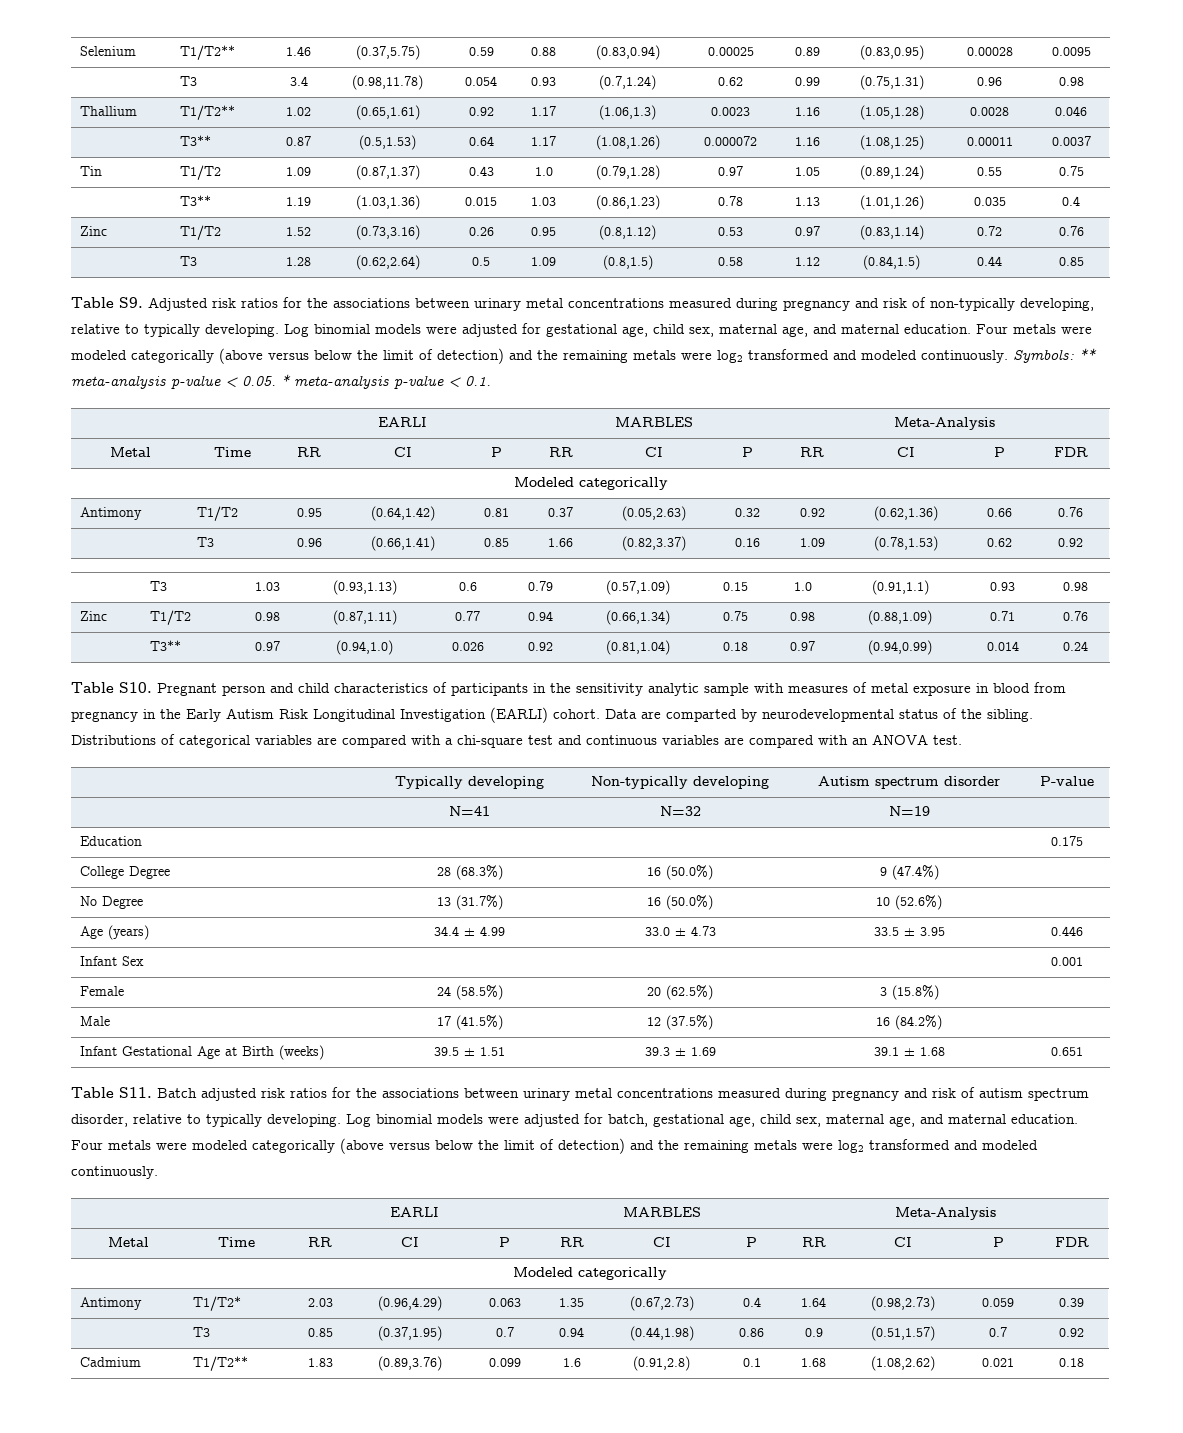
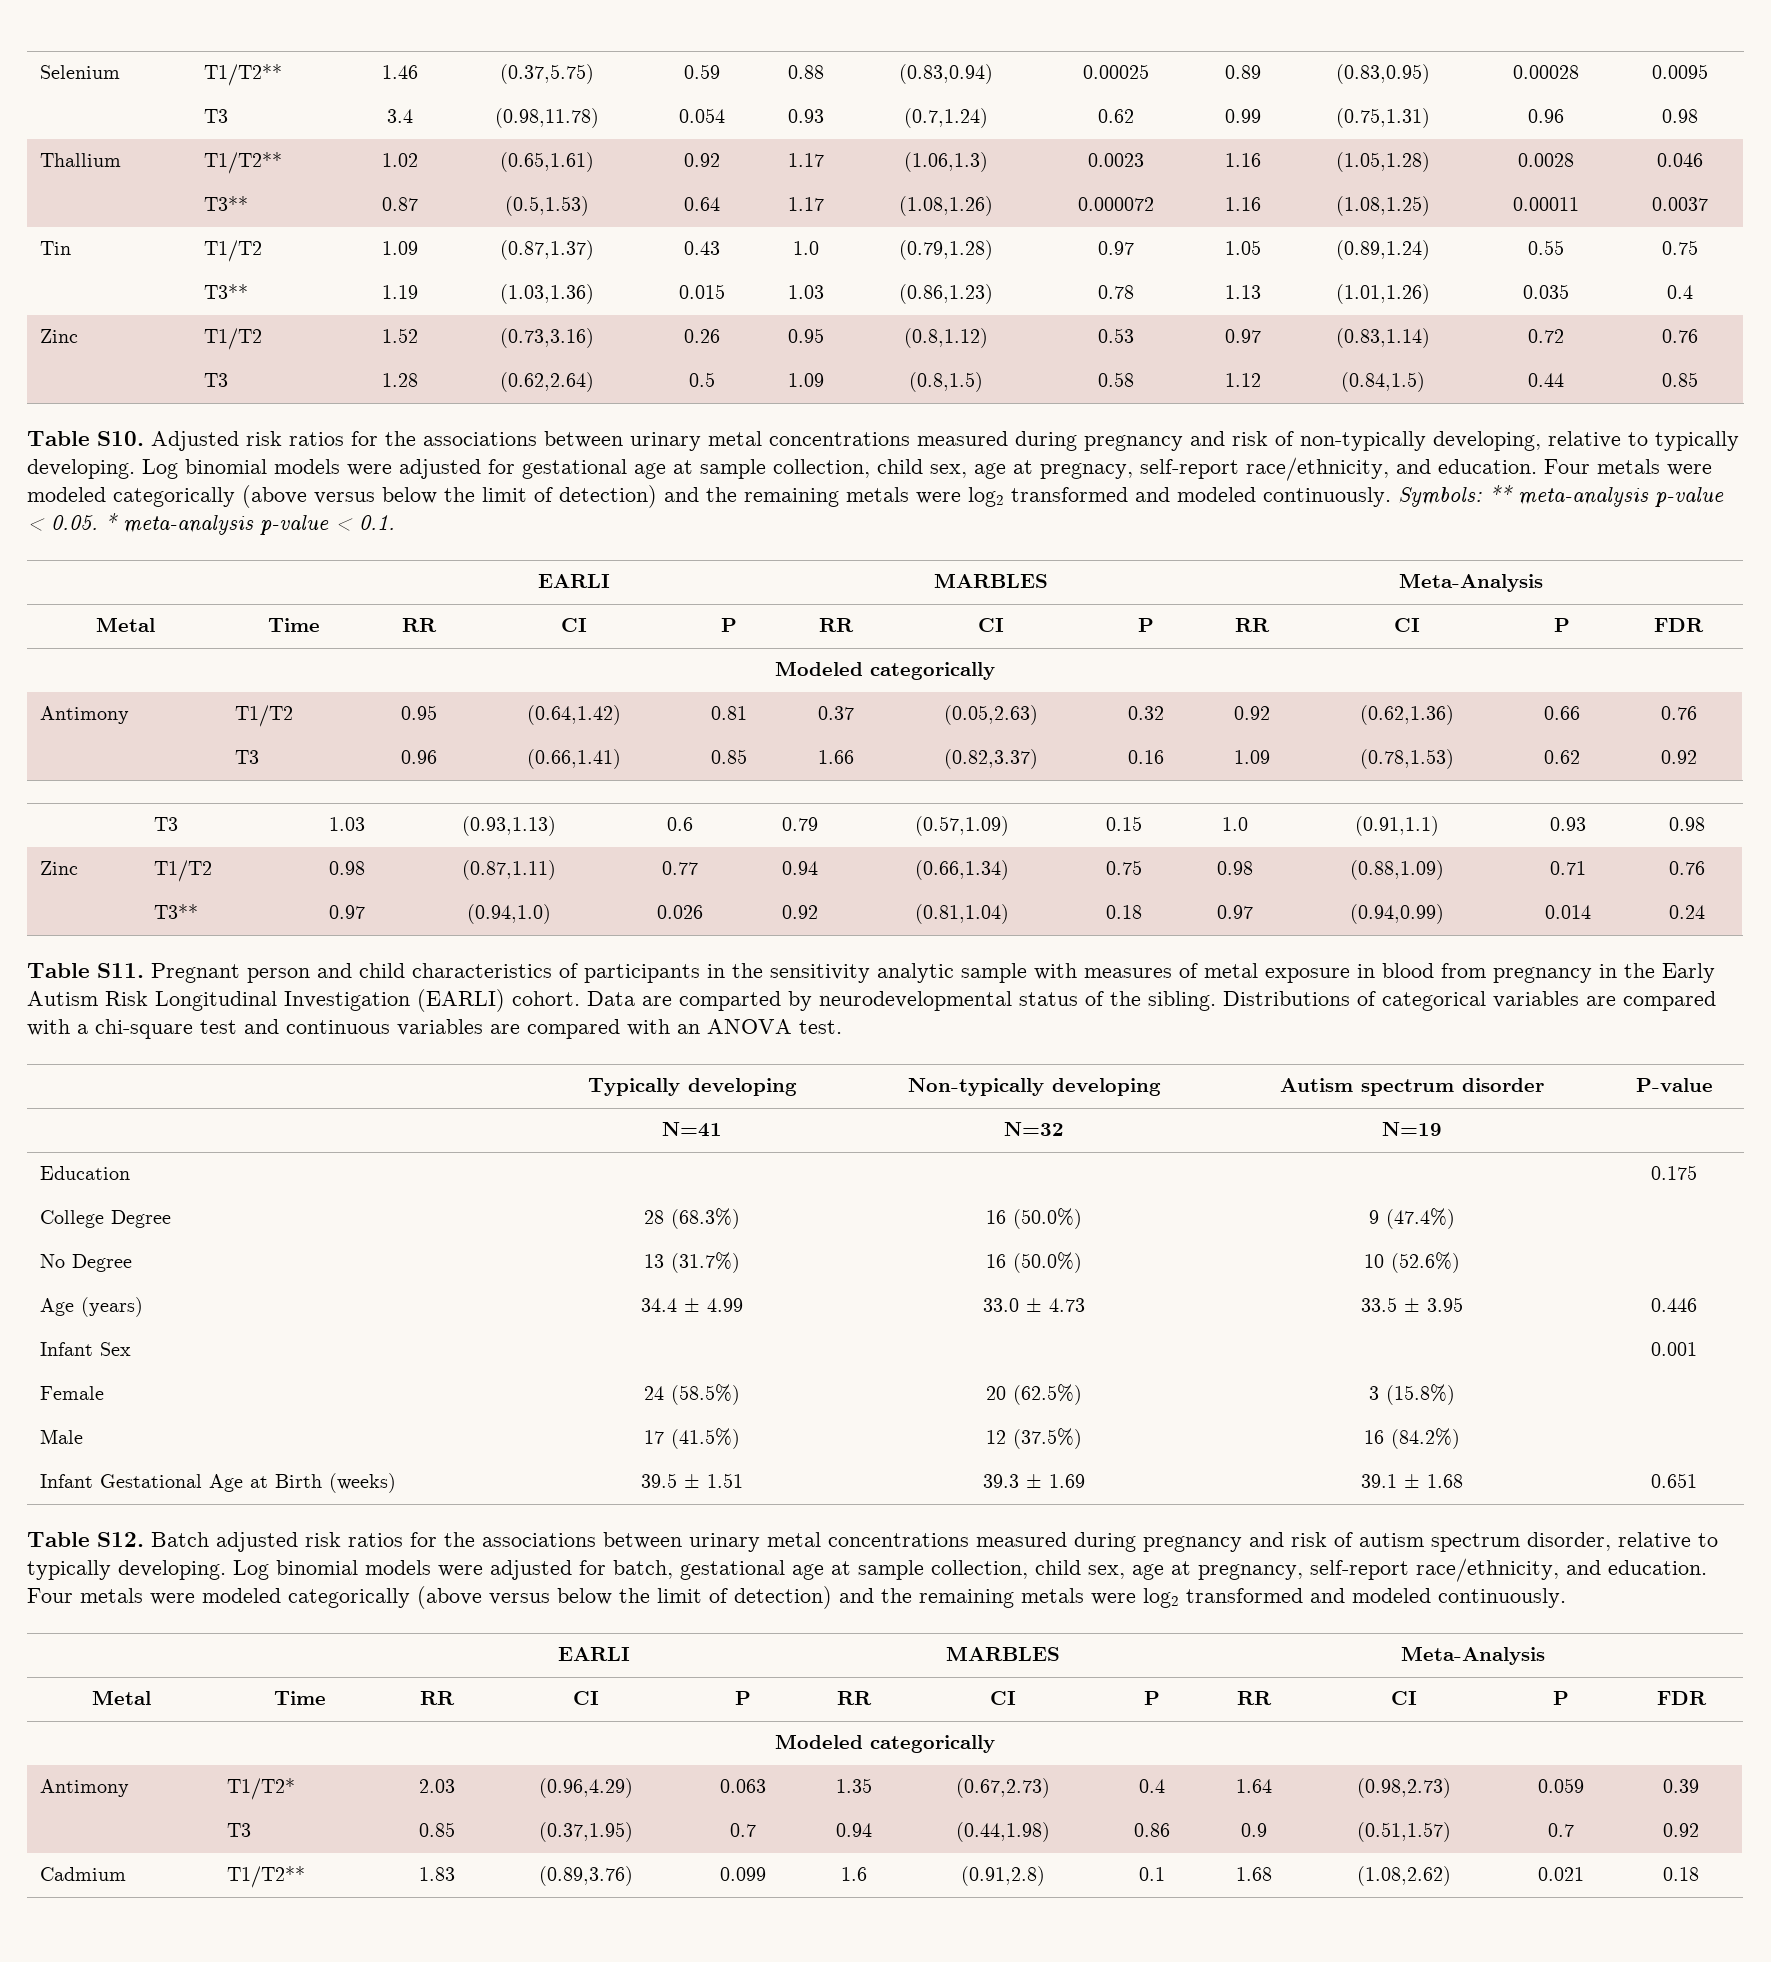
[119,297,143,308] S9. -> [97,431,144,446] S10.
[622,324,899,337] age, child sex, maternal age, and maternal -> [634,457,1431,481] age at sample collection, child sex, age at pregnacy, self-report race/ethnicity, and
[119,682,152,693] S10. -> [97,963,144,978] S11.
[119,1087,152,1098] S11. -> [97,1532,144,1547] S12.
[729,1114,1006,1127] age, child sex, maternal age, and maternal -> [792,1558,1601,1582] age at sample collection, child sex, age at pregnancy, self-report race/ethnicity, and

